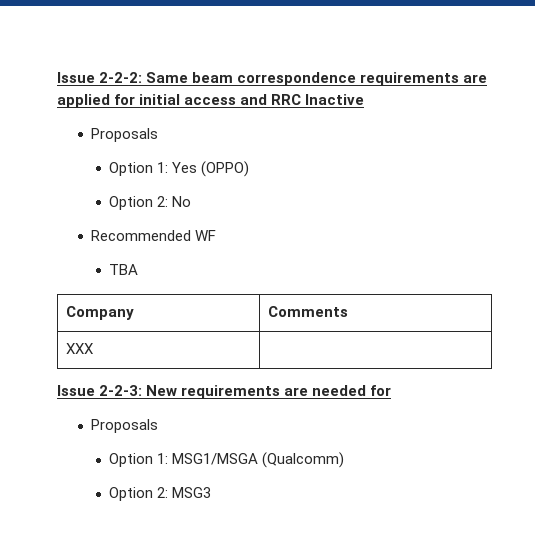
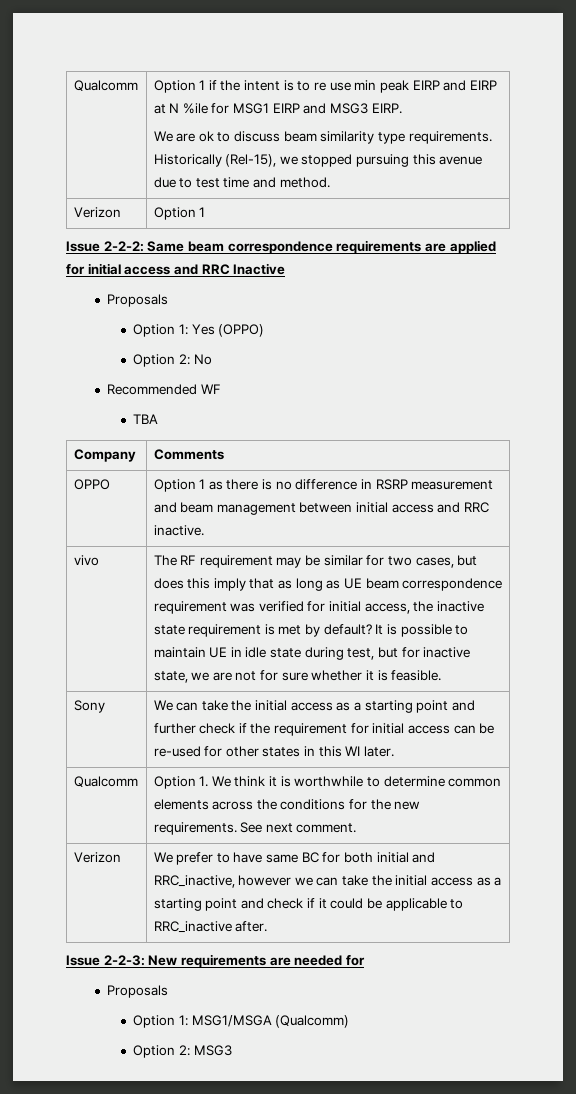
(57, 77) none -> [73,80,138,91] [153,80,497,93] [153,103,402,114] [153,131,492,144] [153,154,483,167] [153,177,330,188] [73,207,121,218] [153,207,206,220] Qualcomm | Option 1 if the intent is to re use min peak EIRP and EIRP at N %ile for MSG1 EIRP and MSG3 EIRP. // We are ok to discuss beam similarity type requirements. Historically (Rel-15), we stopped pursuing this avenue due to test time and method. // Verizon | Option 1 //
[65,343,94,354] XXX | -> [73,479,110,490] [153,479,494,492] [153,502,490,515] [153,525,204,536] [73,555,99,566] [153,555,478,568] [153,578,503,591] [153,601,485,614] [153,624,469,637] [153,647,471,660] [153,670,442,683] [73,700,105,713] [153,700,475,713] [153,723,495,736] [153,746,395,757] [73,776,138,787] [153,776,502,789] [153,799,421,810] [153,822,357,835] [73,852,121,863] [153,852,436,865] [153,875,502,888] [153,898,464,911] [153,921,268,933] OPPO | Option 1 as there is no difference in RSRP measurement and beam management between initial access and RRC inactive. // vivo | The RF requirement may be similar for two cases, but does this imply that as long as UE beam correspondence requirement was verified for initial access, the inactive state requirement is met by default? It is possible to maintain UE in idle state during test, but for inactive state, we are not for sure whether it is feasible. // Sony | We can take the initial access as a starting point and further check if the requirement for initial access can be re-used for other states in this WI later. // Qualcomm | Option 1. We think it is worthwhile to determine common elements across the conditions for the new requirements. See next comment. // Verizon | We prefer to have same BC for both initial and RRC_inactive, however we can take the initial access as a starting point and check if it could be applicable to RRC_inactive after.

